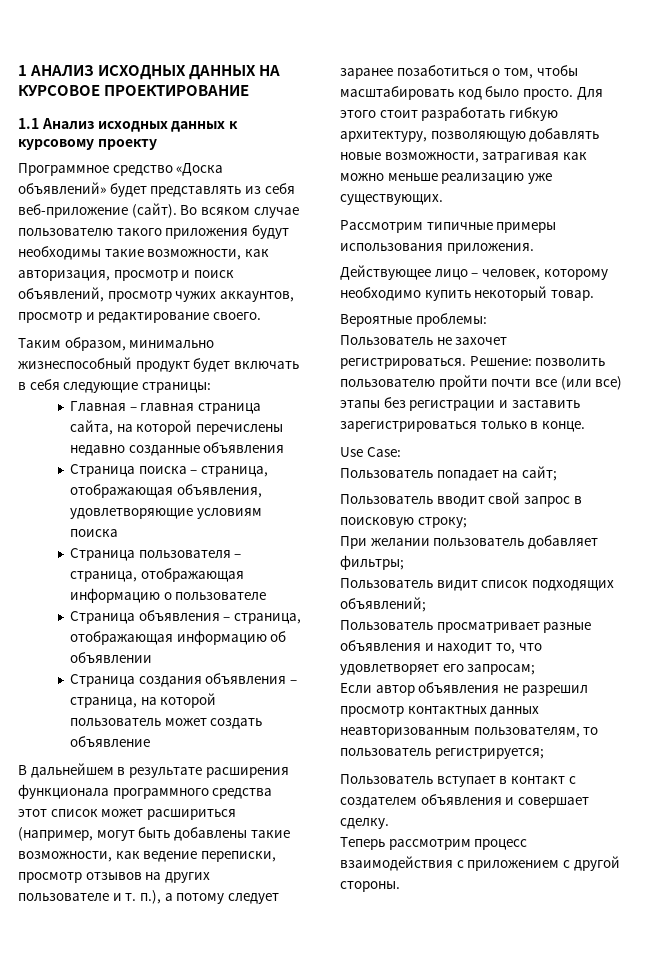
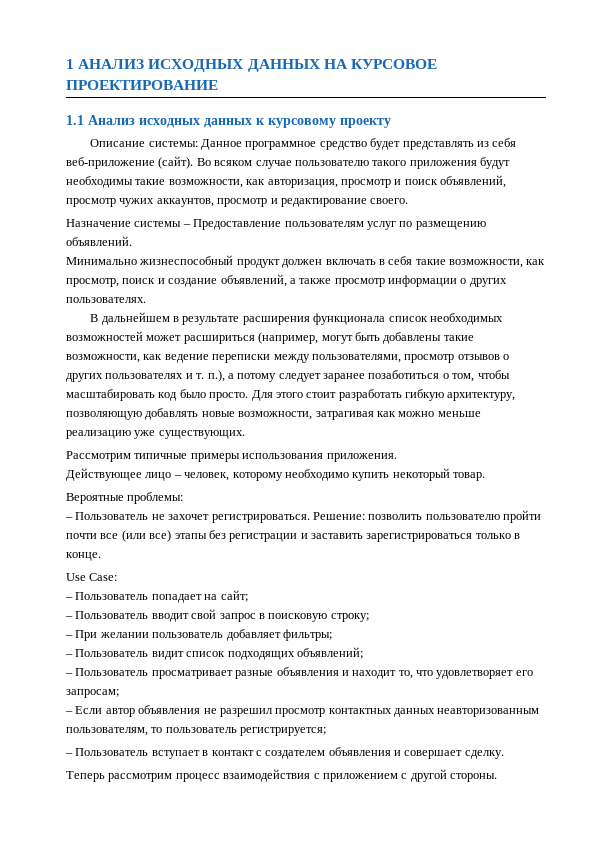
[18,163,224,176] [18,182,106,194] Программное средство «Доска объявлений» -> [90,139,367,150] Описание системы: Данное программное средство
[18,337,215,351] Таким образом, минимально -> [66,219,486,230] [66,236,132,246] [66,257,137,265] Назначение системы – Предоставление пользователям услуг по размещению объявлений. // Минимально
[193,358,231,372] будет -> [282,259,323,268] должен
[63,382,211,393] [70,401,262,414] [70,420,284,435] [70,442,285,456] [70,464,269,477] [70,484,262,498] [70,508,262,519] [70,529,119,537] [70,548,242,561] [70,568,244,582] [70,588,267,603] [70,610,302,624] [70,630,287,645] [70,652,153,663] [70,673,298,687] [70,693,217,708] [70,718,263,729] [70,736,151,747] следующие страницы: // Главная – главная страница сайта, на которой перечислены недавно созданные объявления // Страница поиска – страница, отображающая объявления, удовлетворяющие условиям поиска // Страница пользователя – страница, отображающая информацию о пользователе // Страница объявления – страница, отображающая информацию об объявлении // Страница создания объявления – страница, на которой пользователь может создать объявление -> [415,259,546,268] [66,274,507,287] [66,297,146,303] такие возможности, как просмотр, поиск и создание объявлений, а также просмотр информации о других пользователях.
[112,788,273,799] [18,809,98,817] программного средства этот список -> [388,313,503,325] [66,331,143,341] список необходимых возможностей
[200,851,276,862] [18,872,210,883] [18,893,109,901] переписки, просмотр отзывов на других пользователе -> [212,354,509,363] [66,373,184,382] переписки между пользователями, просмотр отзывов о других пользователях
(487, 320) none -> [65,517,73,520] –
(401, 452) none -> [65,597,73,600] –
(557, 473) none -> [65,616,73,619] –
(467, 522) none -> [65,635,73,638] –
(404, 562) none -> [65,654,73,657] –
(426, 604) none -> [65,673,73,676] –
(536, 669) none -> [65,711,73,714] –
(544, 753) none -> [65,753,73,756] –

